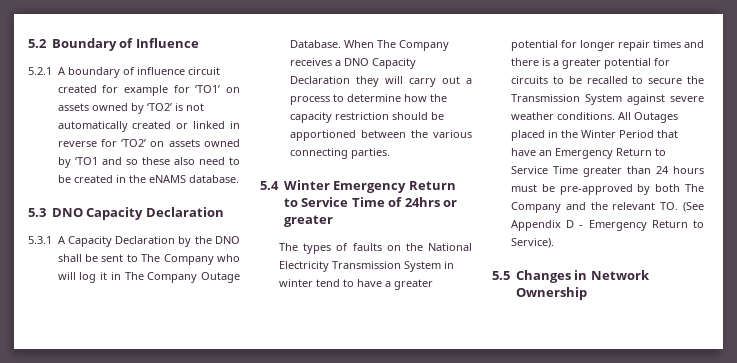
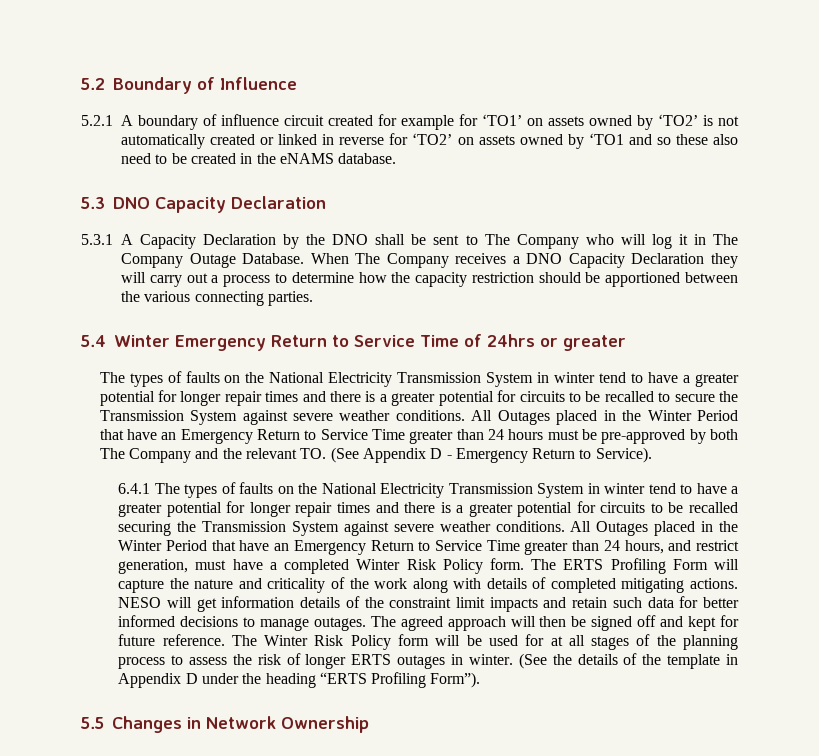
(554, 243) none -> [118,482,739,498] [118,501,739,517] [118,521,738,536] [118,540,739,555] [118,558,740,574] [118,577,739,593] [118,596,739,612] [118,615,740,631] [118,634,739,650] [118,653,739,669] [118,672,481,688] // 6.4.1 The types of faults on the National Electricity Transmission System in winter tend to have a greater potential for longer repair times and there is a greater potential for circuits to be recalled securing the Transmission System against severe weather conditions. All Outages placed in the Winter Period that have an Emergency Return to Service Time greater than 24 hours, and restrict generation, must have a completed Winter Risk Policy form. The ERTS Profiling Form will capture the nature and criticality of the work along with details of completed mitigating actions. NESO will get information details of the constraint limit impacts and retain such data for better informed decisions to manage outages. The agreed approach will then be signed off and kept for future reference. The Winter Risk Policy form will be used for at all stages of the planning process to assess the risk of longer ERTS outages in winter. (See the details of the template in Appendix D under the heading “ERTS Profiling Form”).

